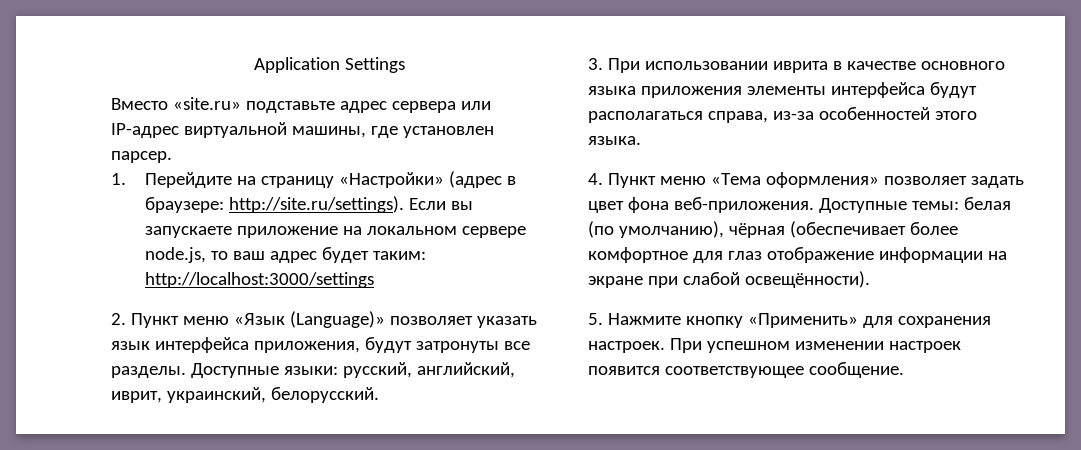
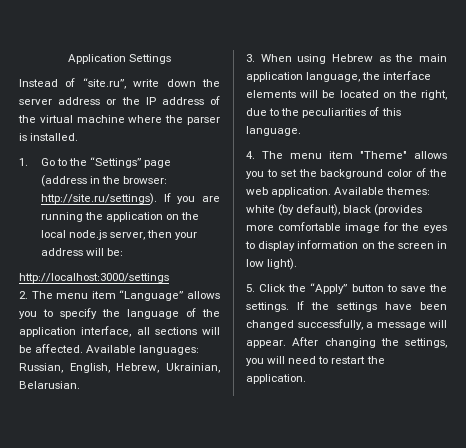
[111,97,491,113] [111,122,494,138] [111,151,172,163] [111,171,516,188] [144,196,473,213] [144,226,526,238] [144,247,426,263] [144,272,374,288] [111,311,537,328] [111,337,530,353] [111,362,515,378] [111,387,379,403] [588,58,1005,73] [588,82,977,98] [588,107,977,123] [588,136,641,145] [588,172,1024,188] [588,197,1011,213] [588,221,958,238] [588,247,1007,263] [588,271,870,288] [588,313,991,328] [588,338,961,353] [588,362,904,378] Вместо «site.ru» подставьте адрес сервера или IP-адрес виртуальной машины, где установлен парсер. // 1. Перейдите на страницу «Настройки» (адрес в браузере: http://site.ru/settings). Если вы запускаете приложение на локальном сервере node.js, то ваш адрес будет таким: http://localhost:3000/settings // 2. Пункт меню «Язык (Language)» позволяет указать язык интерфейса приложения, будут затронуты все разделы. Доступные языки: русский, английский, иврит, украинский, белорусский. // 3. При использовании иврита в качестве основного языка приложения элементы интерфейса будут располагаться справа, из-за особенностей этого языка. // 4. Пункт меню «Тема оформления» позволяет задать цвет фона веб-приложения. Доступные темы: белая (по умолчанию), чёрная (обеспечивает более комфортное для глаз отображение информации на экране при слабой освещённости). // 5. Нажмите кнопку «Применить» для сохранения настроек. При успешном изменении настроек появится соответствующее сообщение. -> [19,78,220,89] [19,96,220,105] [18,115,220,125] [19,133,79,141] [19,157,172,168] [41,175,168,187] [41,193,221,205] [41,212,200,222] [41,230,198,240] [41,248,124,256] [19,273,169,283] [19,290,220,301] [19,308,220,319] [19,326,220,337] [19,344,200,355] [19,363,220,373] [19,381,80,389] [246,54,447,64] [246,71,432,82] [246,90,447,100] [246,107,401,118] [246,126,301,136] [246,151,447,159] [246,168,447,179] [246,187,431,197] [246,204,423,216] [246,222,447,233] [245,240,447,251] [246,258,298,270] [246,283,447,294] [246,301,447,312] [246,319,447,330] [246,337,447,348] [246,356,385,366] [246,374,306,384] Instead of “site.ru”, write down the server address or the IP address of the virtual machine where the parser is installed. // 1. Go to the “Settings” page (address in the browser: http://site.ru/settings). If you are running the application on the local node.js server, then your address will be: // http://localhost:3000/settings // 2. The menu item “Language” allows you to specify the language of the application interface, all sections will be affected. Available languages: Russian, English, Hebrew, Ukrainian, Belarusian. // 3. When using Hebrew as the main application language, the interface elements will be located on the right, due to the peculiarities of this language. // 4. The menu item "Theme" allows you to set the background color of the web application. Available themes: white (by default), black (provides more comfortable image for the eyes to display information on the screen in low light). // 5. Click the “Apply” button to save the settings. If the settings have been changed successfully, a message will appear. After changing the settings, you will need to restart the application.

